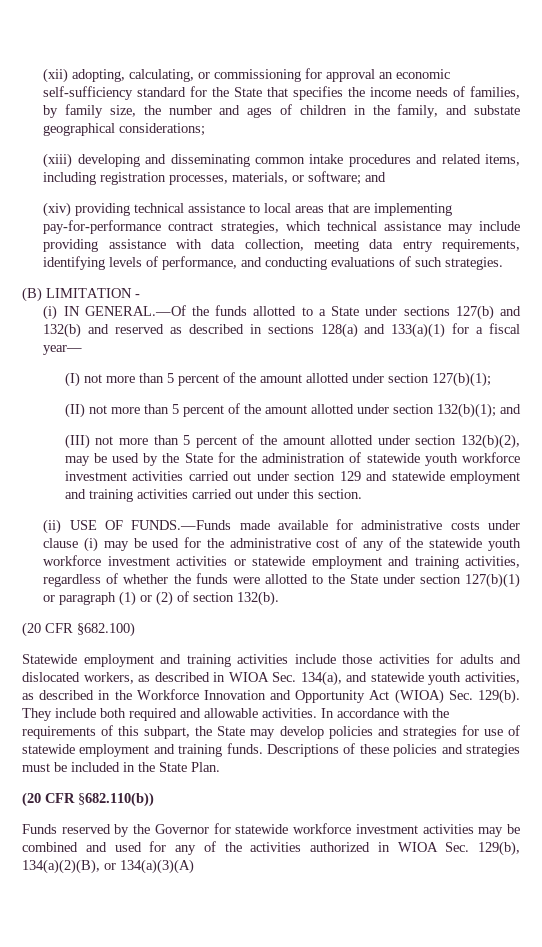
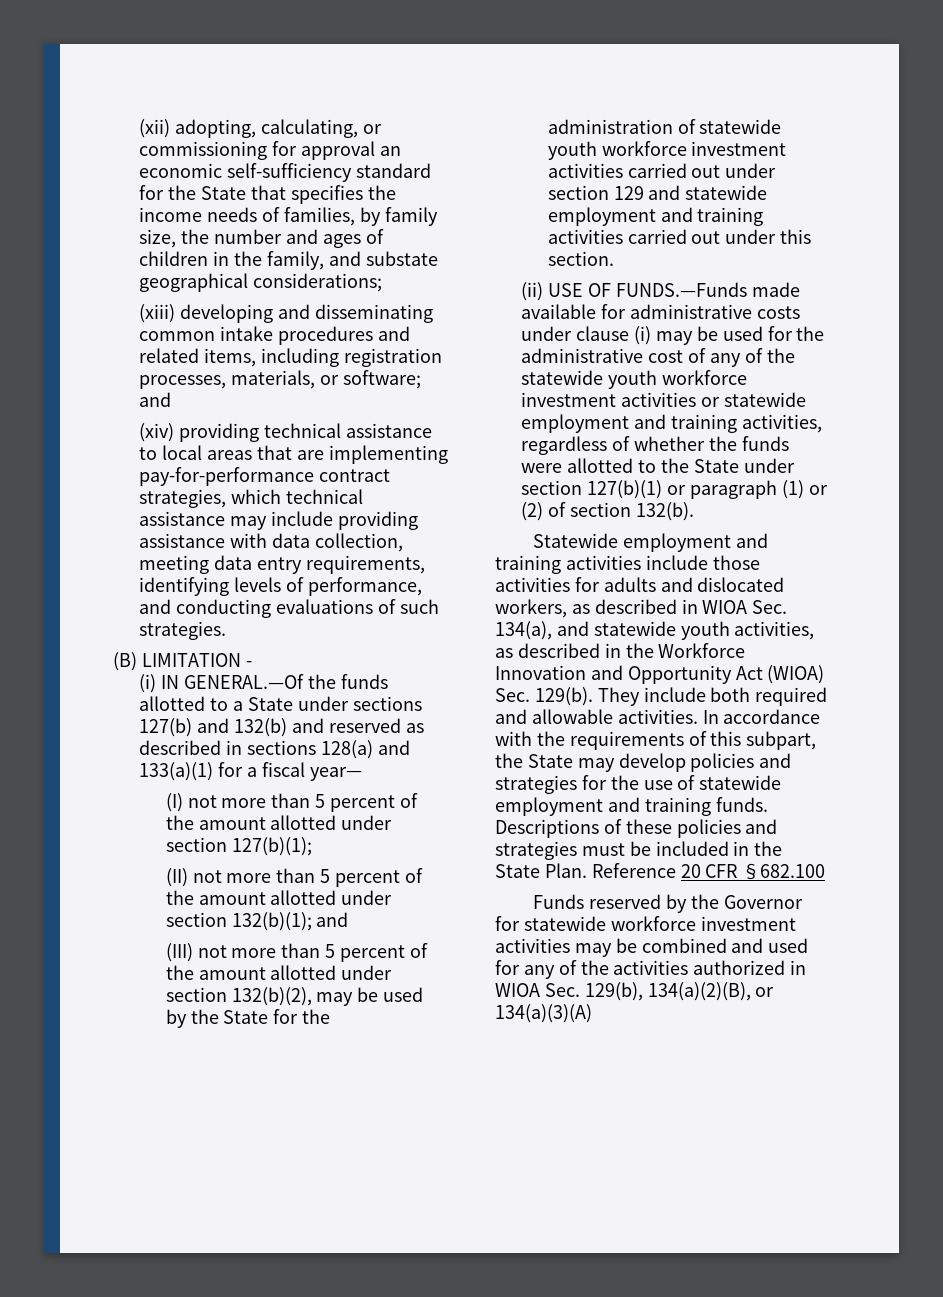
[22,622,135,637] // (20 CFR §682.100) -> (694, 511) none
(479, 730) none -> [610,775,639,790] the
[22,792,154,807] // (20 CFR §682.110(b)) -> [591,863,826,880] Reference 20 CFR §682.100

